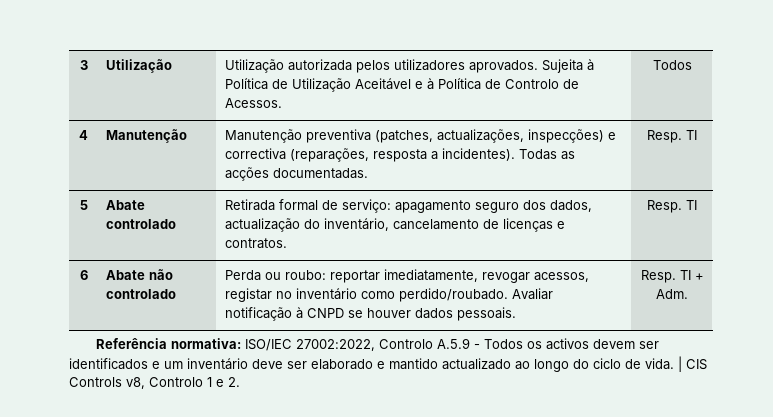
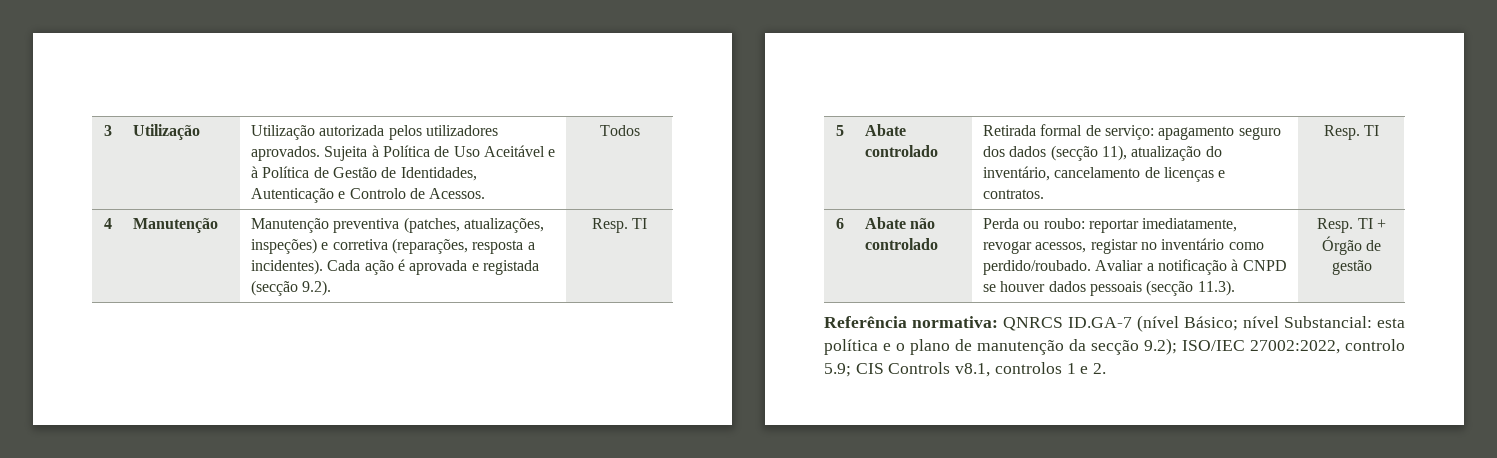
[292,78,352,92] Utilização -> [453,146,480,157] Uso
(502, 84) none -> [332,167,477,181] [250,188,346,203] Gestão de Identidades, Autenticação e
[437,129,617,143] [225,148,576,162] [225,167,369,181] actualizações, inspecções) e correctiva (reparações, resposta a incidentes). Todas as acções documentadas. -> [463,218,544,233] [250,238,535,254] [250,259,539,275] [250,280,332,296] atualizações, inspeções) e corretiva (reparações, resposta a incidentes). Cada ação é aprovada e registada (secção 9.2).
[550,200,593,212] [225,218,301,232] dados, actualização -> [1009,145,1202,161] dados (secção 11), atualização
(554, 294) none -> [1146,263,1154,271] a
[457,307,517,321] pessoais. -> [1089,280,1235,296] pessoais (secção 11.3).
[655,289,688,299] Adm. -> [1321,236,1382,255] [1331,260,1372,275] Órgão de gestão
[245,338,660,351] [69,356,707,372] [69,377,203,389] ISO/IEC 27002:2022, Controlo A.5.9 - Todos os activos devem ser identificados e um inventário deve ser elaborado e mantido actualizado ao longo do ciclo de vida. | CIS Controls v8, Controlo -> [1003,315,1405,332] [824,338,1405,355] [824,362,1062,377] QNRCS ID.GA-7 (nível Básico; nível Substancial: esta política e o plano de manutenção da secção 9.2); ISO/IEC 27002:2022, controlo 5.9; CIS Controls v8.1, controlos

